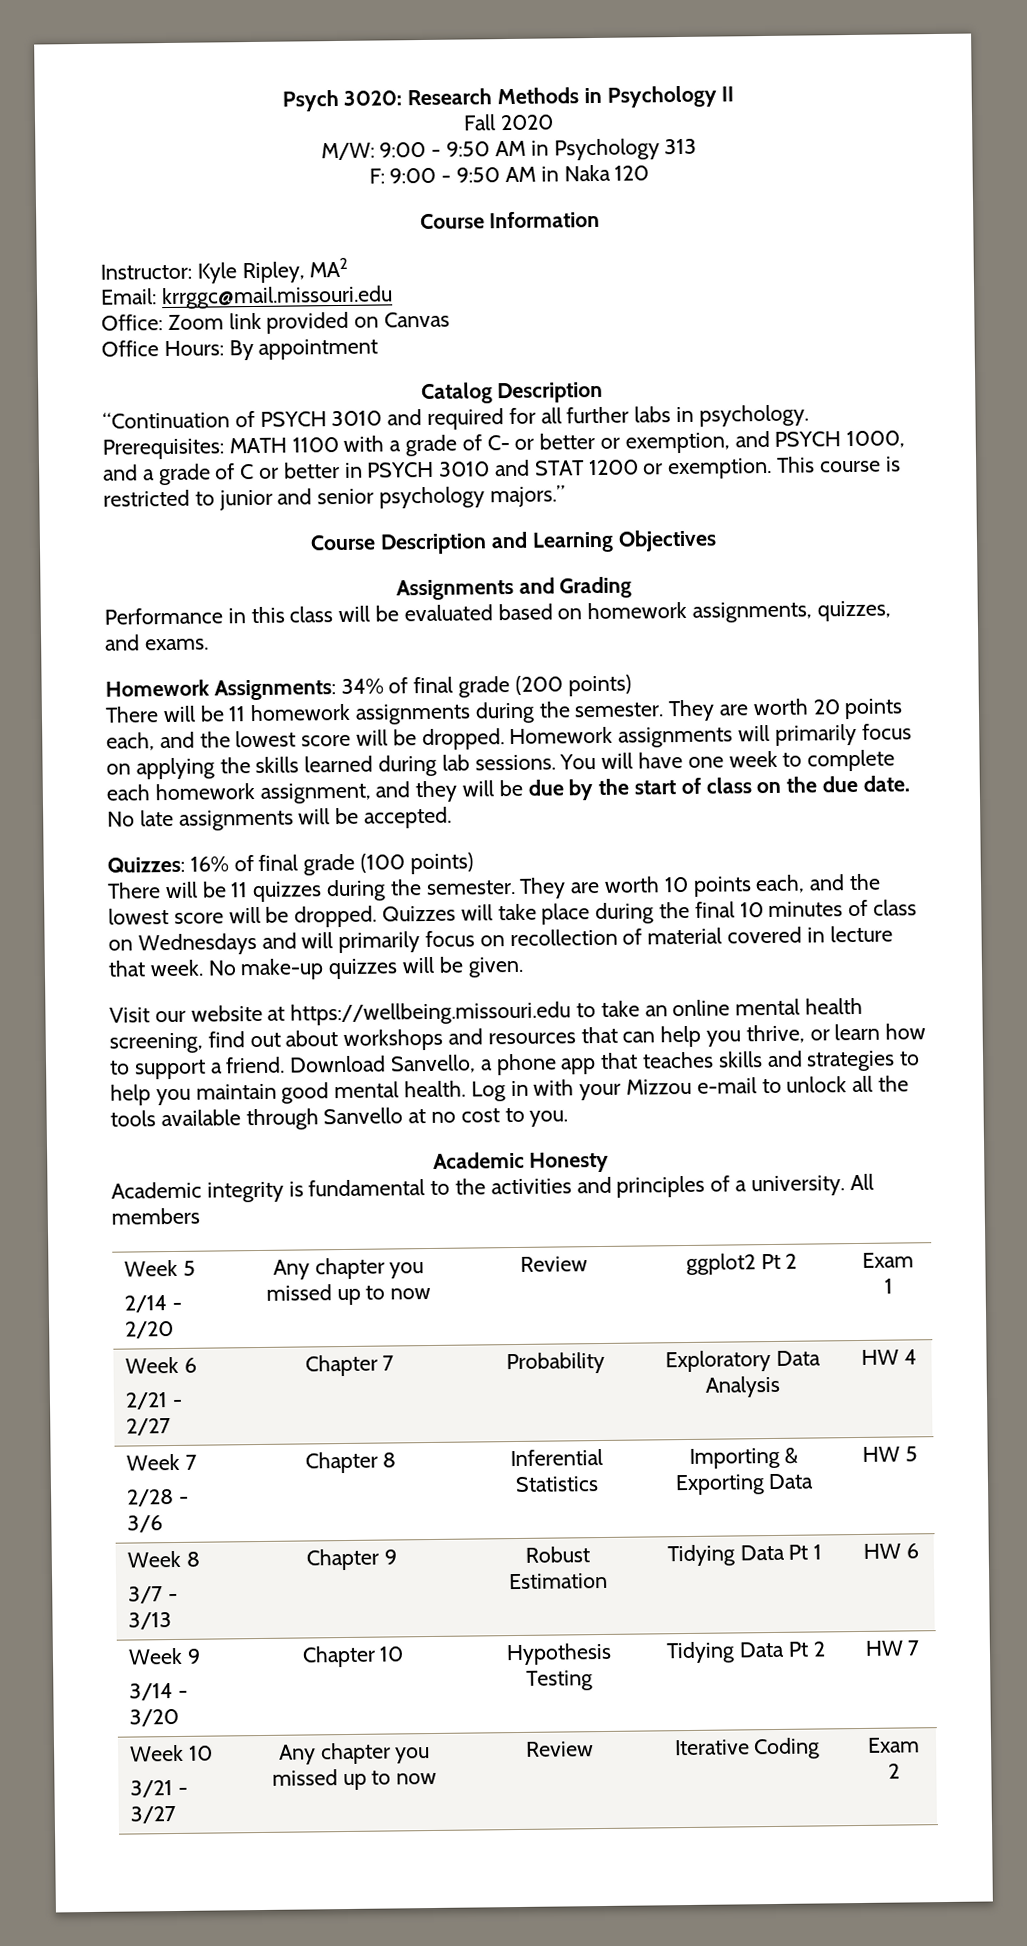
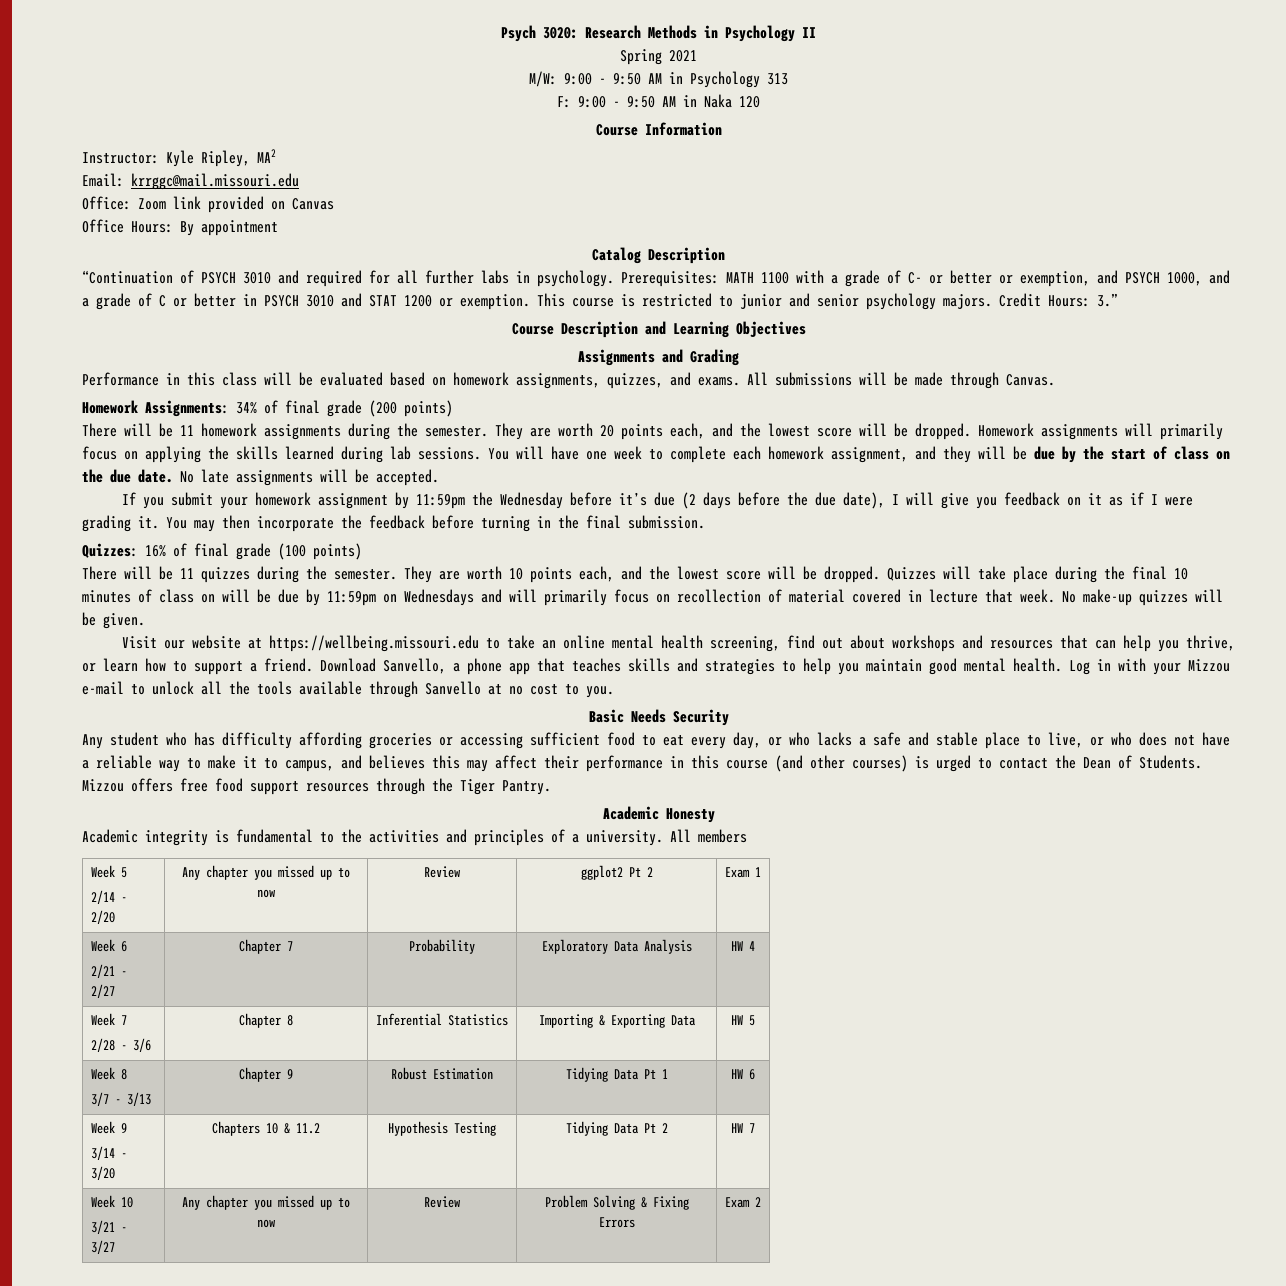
[463,114,554,131] Fall 2020 -> [620,49,697,65] Spring 2021
[489,485,565,508] majors.” -> [943,293,1118,309] majors. Credit Hours: 3.”
(209, 644) none -> [747,372,1055,389] All submissions will be made through Canvas.
(453, 817) none -> [121,492,1193,509] [82,515,705,532] // If you submit your homework assignment by 11:59pm the Wednesday before it’s due (2 days before the due date), I will give you feedback on it as if I were grading it. You may then incorporate the feedback before turning in the final submission.
(133, 945) none -> [222,589,397,606] will be due by 11:59pm on
(569, 1118) none -> [588,709,729,726] [82,732,1230,749] [82,755,1202,772] [82,778,551,795] // Basic Needs Security // Any student who has difficulty affording groceries or accessing sufficient food to eat every day, or who lacks a safe and stable place to live, or who does not have a reliable way to make it to campus, and believes this may affect their performance in this course (and other courses) is urged to contact the Dean of Students. Mizzou offers free food support resources through the Tiger Pantry.
[301,1645,405,1668] Chapter 10 -> [212,1121,320,1136] Chapters 10 & 11.2
[673,1737,821,1760] Iterative Coding -> [544,1195,689,1210] [598,1217,635,1228] Problem Solving & Fixing Errors

